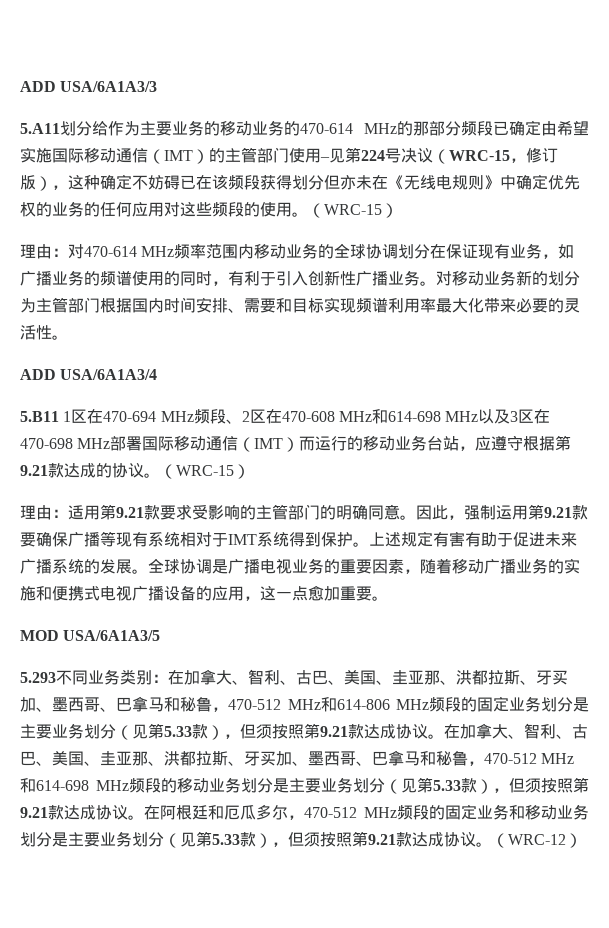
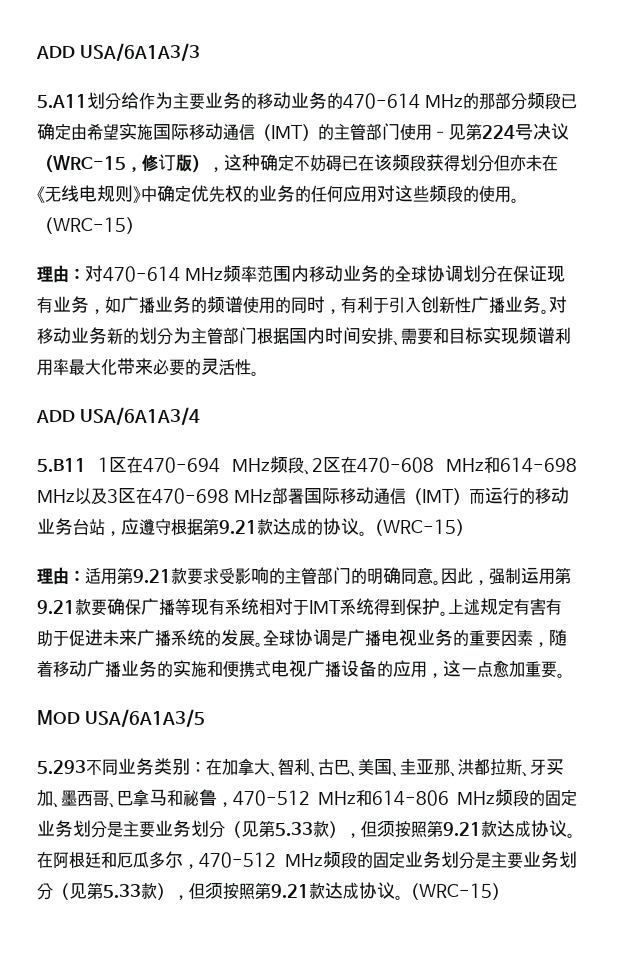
[460,723,588,739] [20,750,575,766] [20,777,589,794] [20,805,160,820] 加拿大、智利、古巴、美国、圭亚那、洪都拉斯、牙买加、墨西哥、巴拿马和秘鲁，470-512 MHz和614-698 MHz频段的移动业务划分是主要业务划分（见第5.33款），但须按照第9.21款达成协议。在 -> (53, 860) none
[508,804,589,820] 和移动业务 -> (441, 859) none
[508,834,566,845] WRC-12 -> [419,883,492,898] WRC-15

